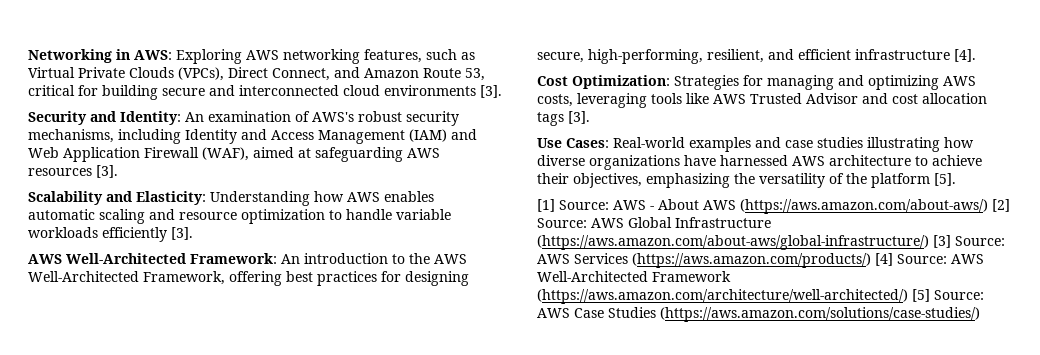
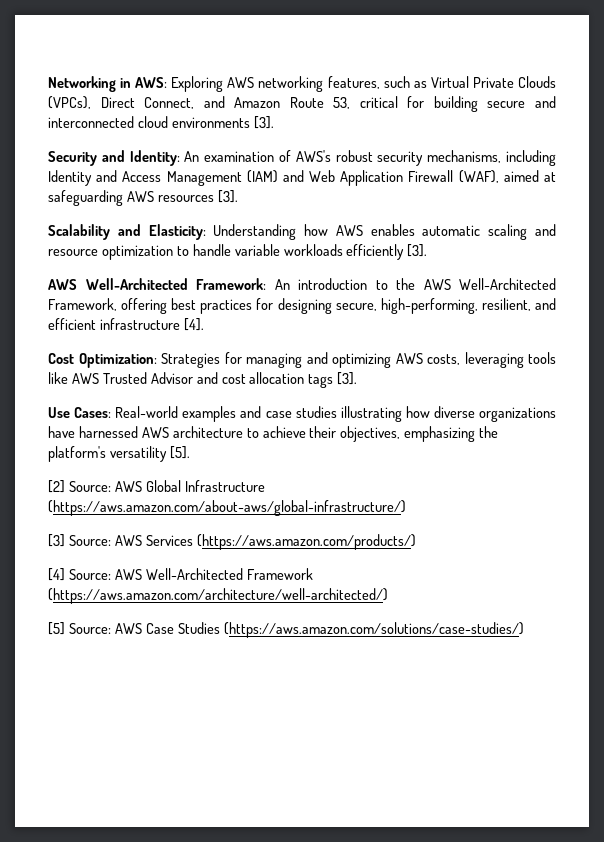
[759,173,956,188] [537,199,988,214] versatility of the platform [5]. // [1] Source: AWS - About AWS (https://aws.amazon.com/about-aws/) -> [48,446,190,462] platform's versatility [5]. //
(929, 242) none -> (406, 508) //
(871, 260) none -> (416, 542) //
(908, 296) none -> (388, 596) //

